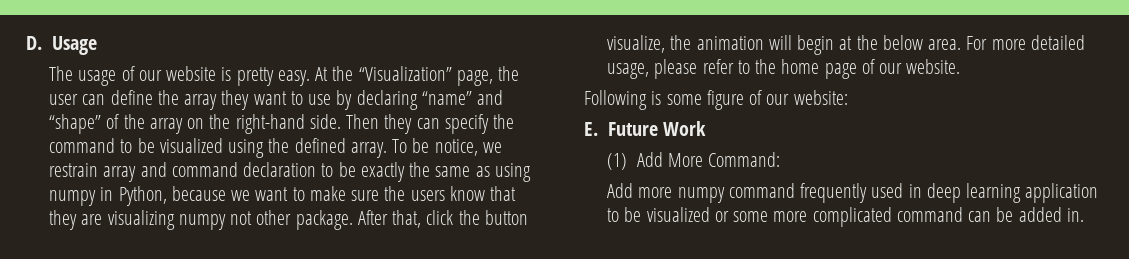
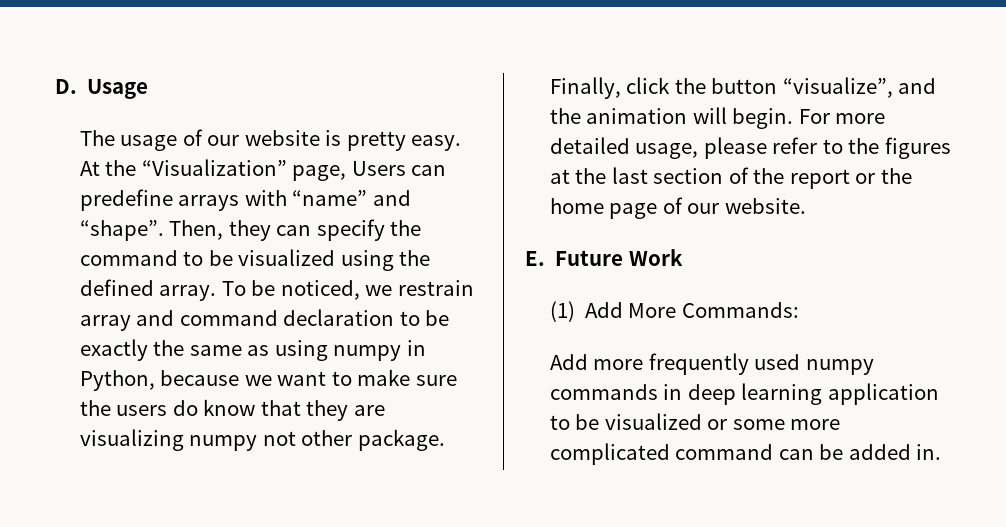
[498,66,520,81] [49,90,504,110] [49,114,380,134] the user can define the array they want to use by declaring “name” and “shape” of the array on the right-hand side. Then -> [351,161,447,176] [79,189,411,211] [79,220,224,241] Users can predefine arrays with “name” and “shape”. Then,
[434,139,478,156] notice, -> [280,280,360,300] noticed,
(445, 195) none -> [172,400,198,416] do
[357,210,422,228] After that, -> [549,77,621,99] Finally,
[607,35,666,53] visualize, -> [782,77,937,98] “visualize”, and
[797,35,962,55] begin at the below area. -> [732,108,794,129] begin.
(777, 66) none -> [884,137,951,159] [549,167,912,189] figures at the last section of the report or the
[584,90,848,110] // Following is some figure of our website: -> (806, 206) none
[708,152,781,167] Command: -> [681,302,799,318] Commands:
[677,183,904,203] numpy command frequently used -> [648,353,874,375] [549,384,658,400] frequently used numpy commands

